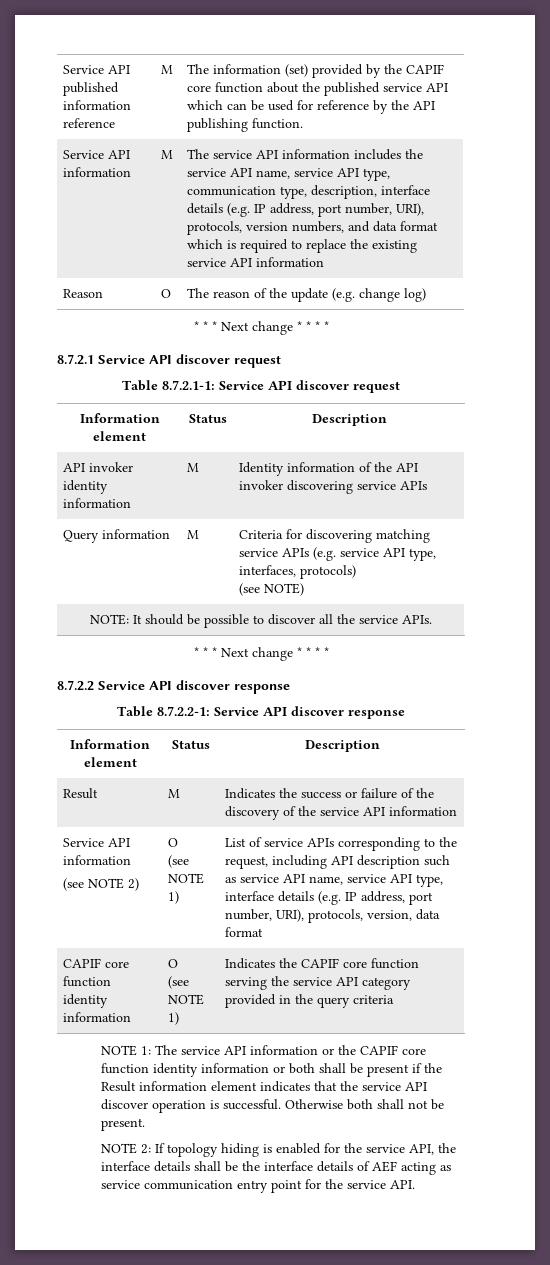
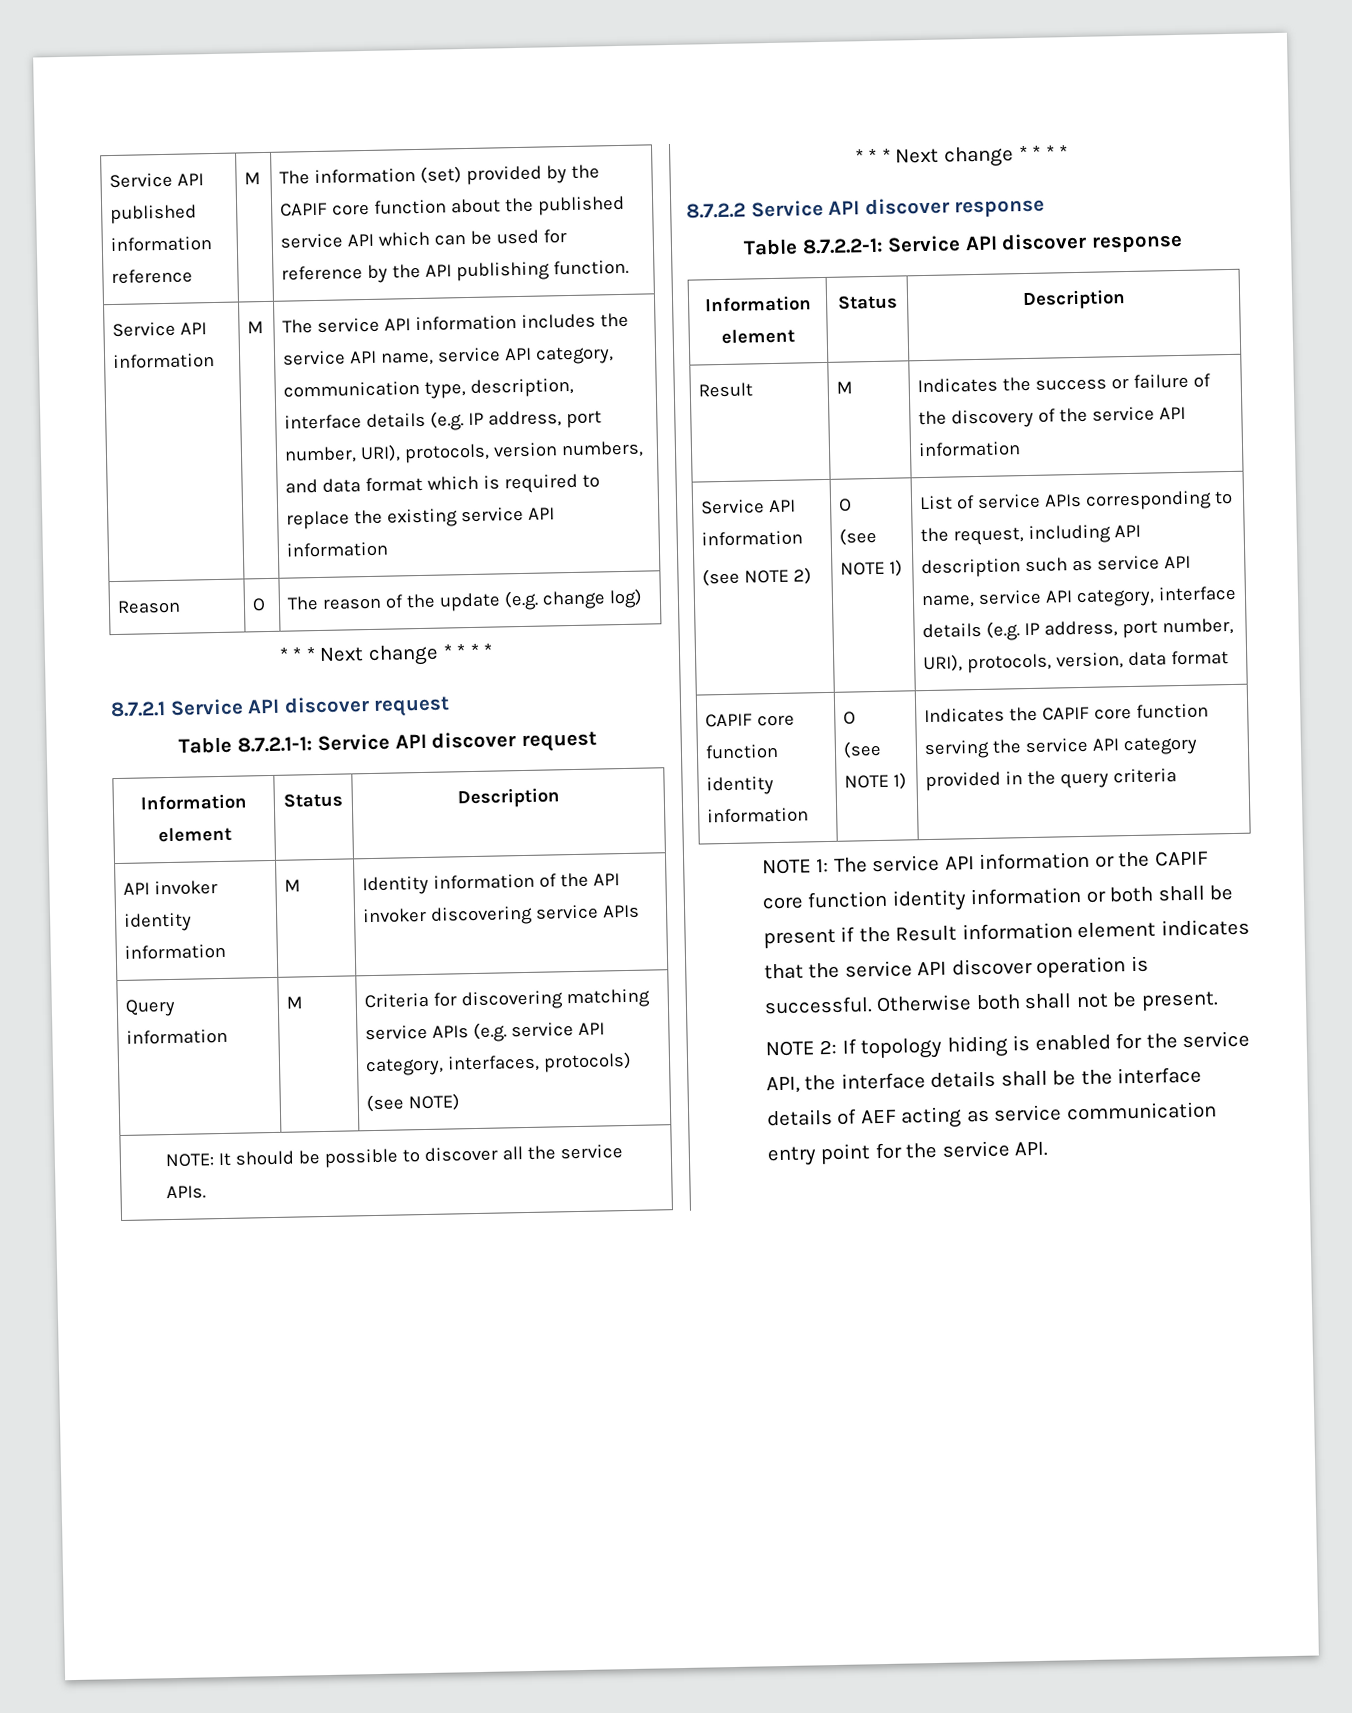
[363,168,391,181] type, -> [534,346,614,365] category,
[409,548,437,561] type, -> [364,1057,444,1077] category,
[416,874,444,887] type, -> [1075,588,1155,608] category,

